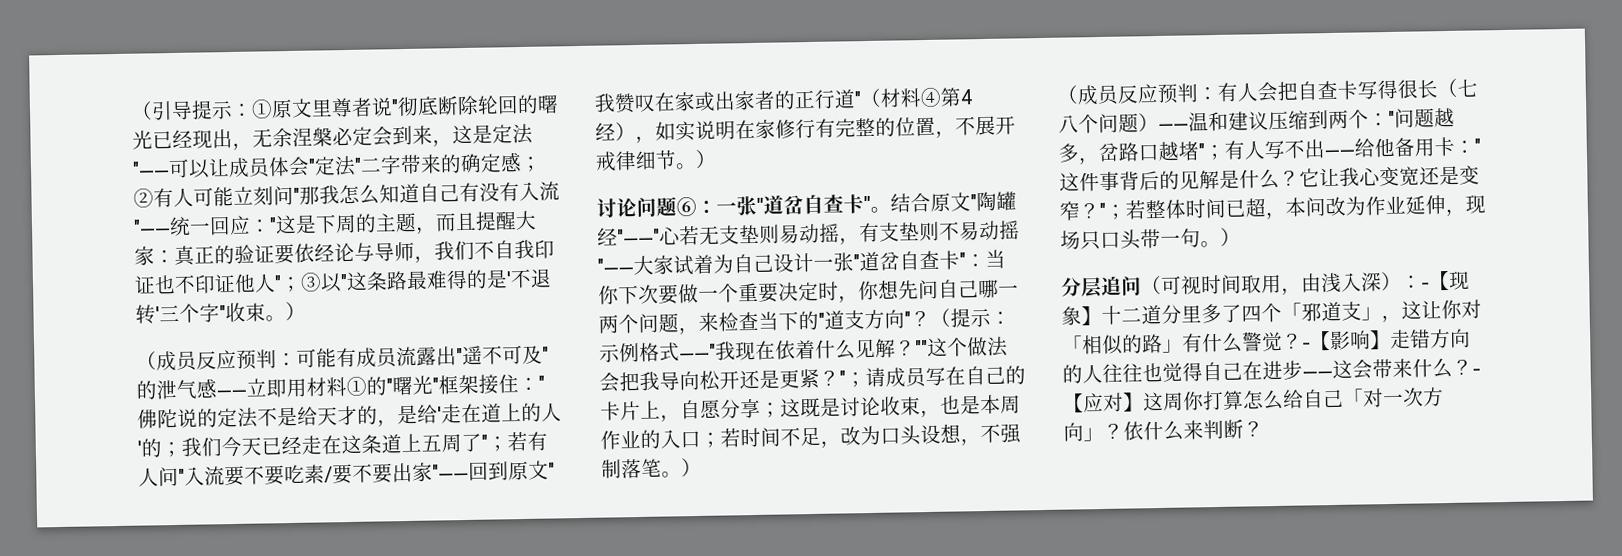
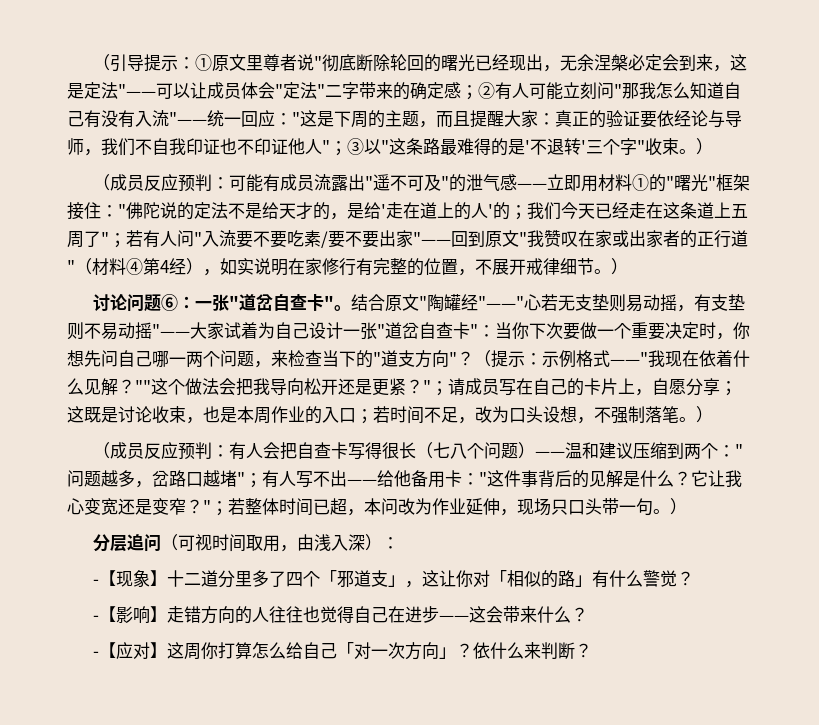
(1422, 282) none -> (400, 543) //
(1303, 341) none -> (695, 578) //
(1473, 367) none -> (589, 614) //

